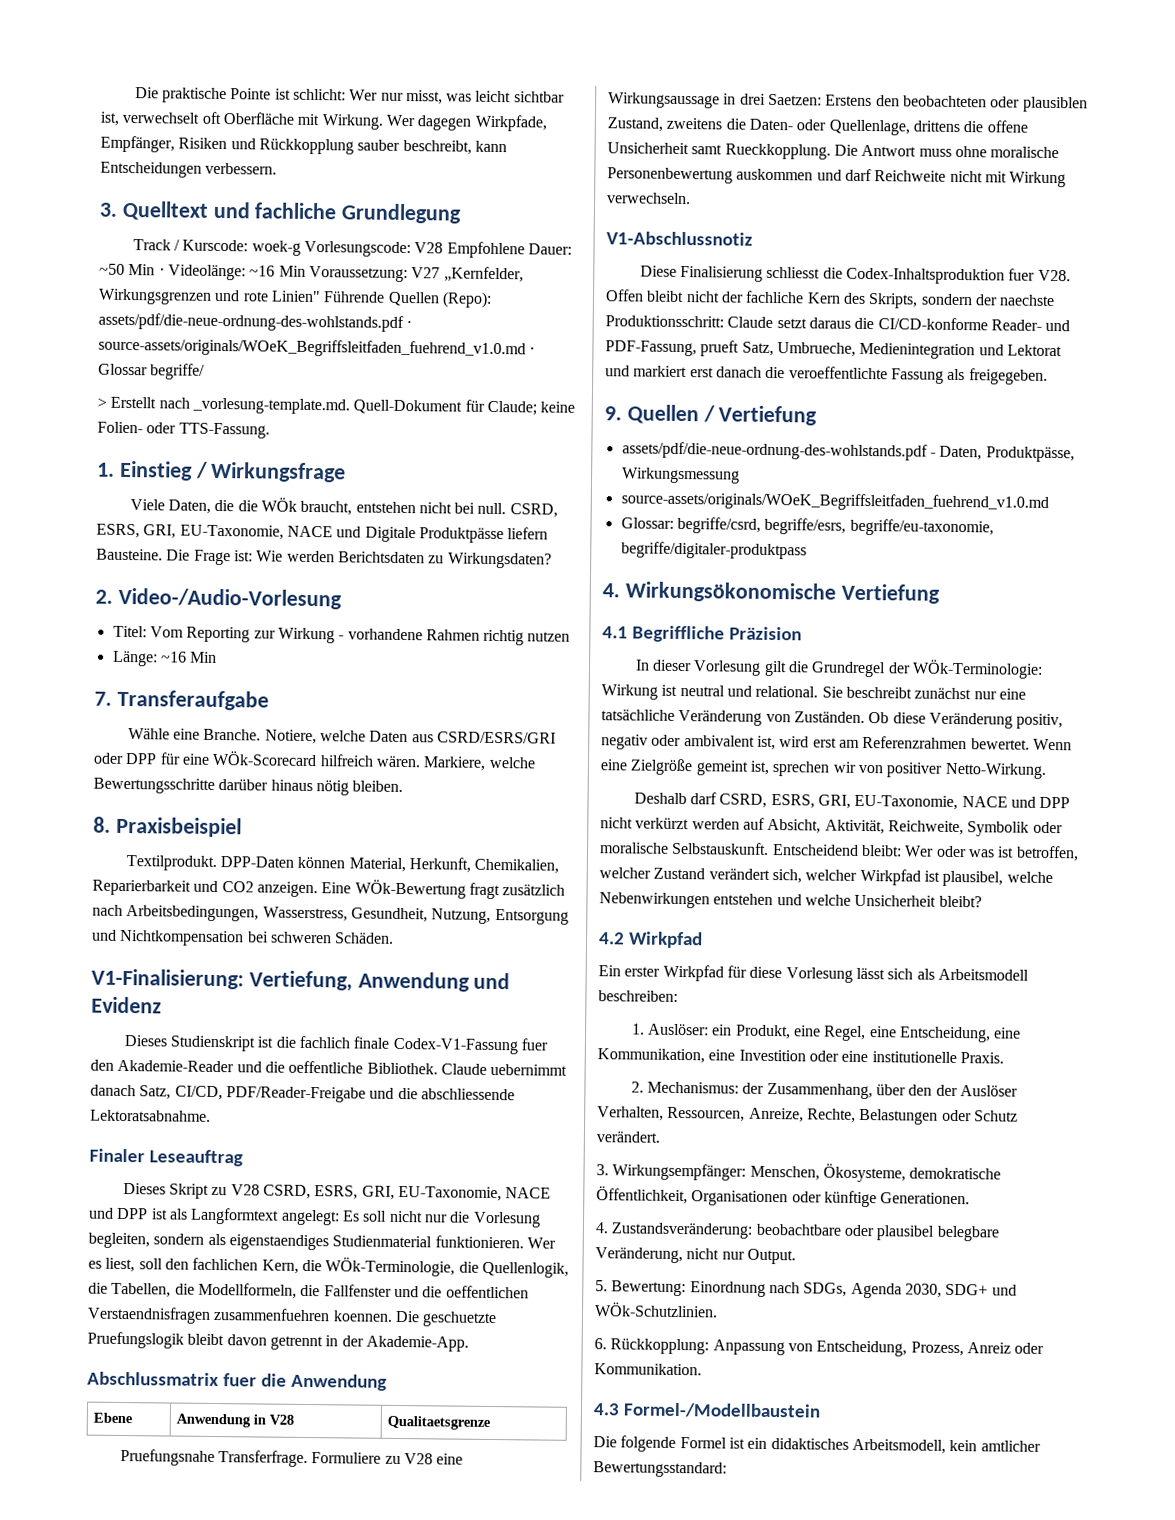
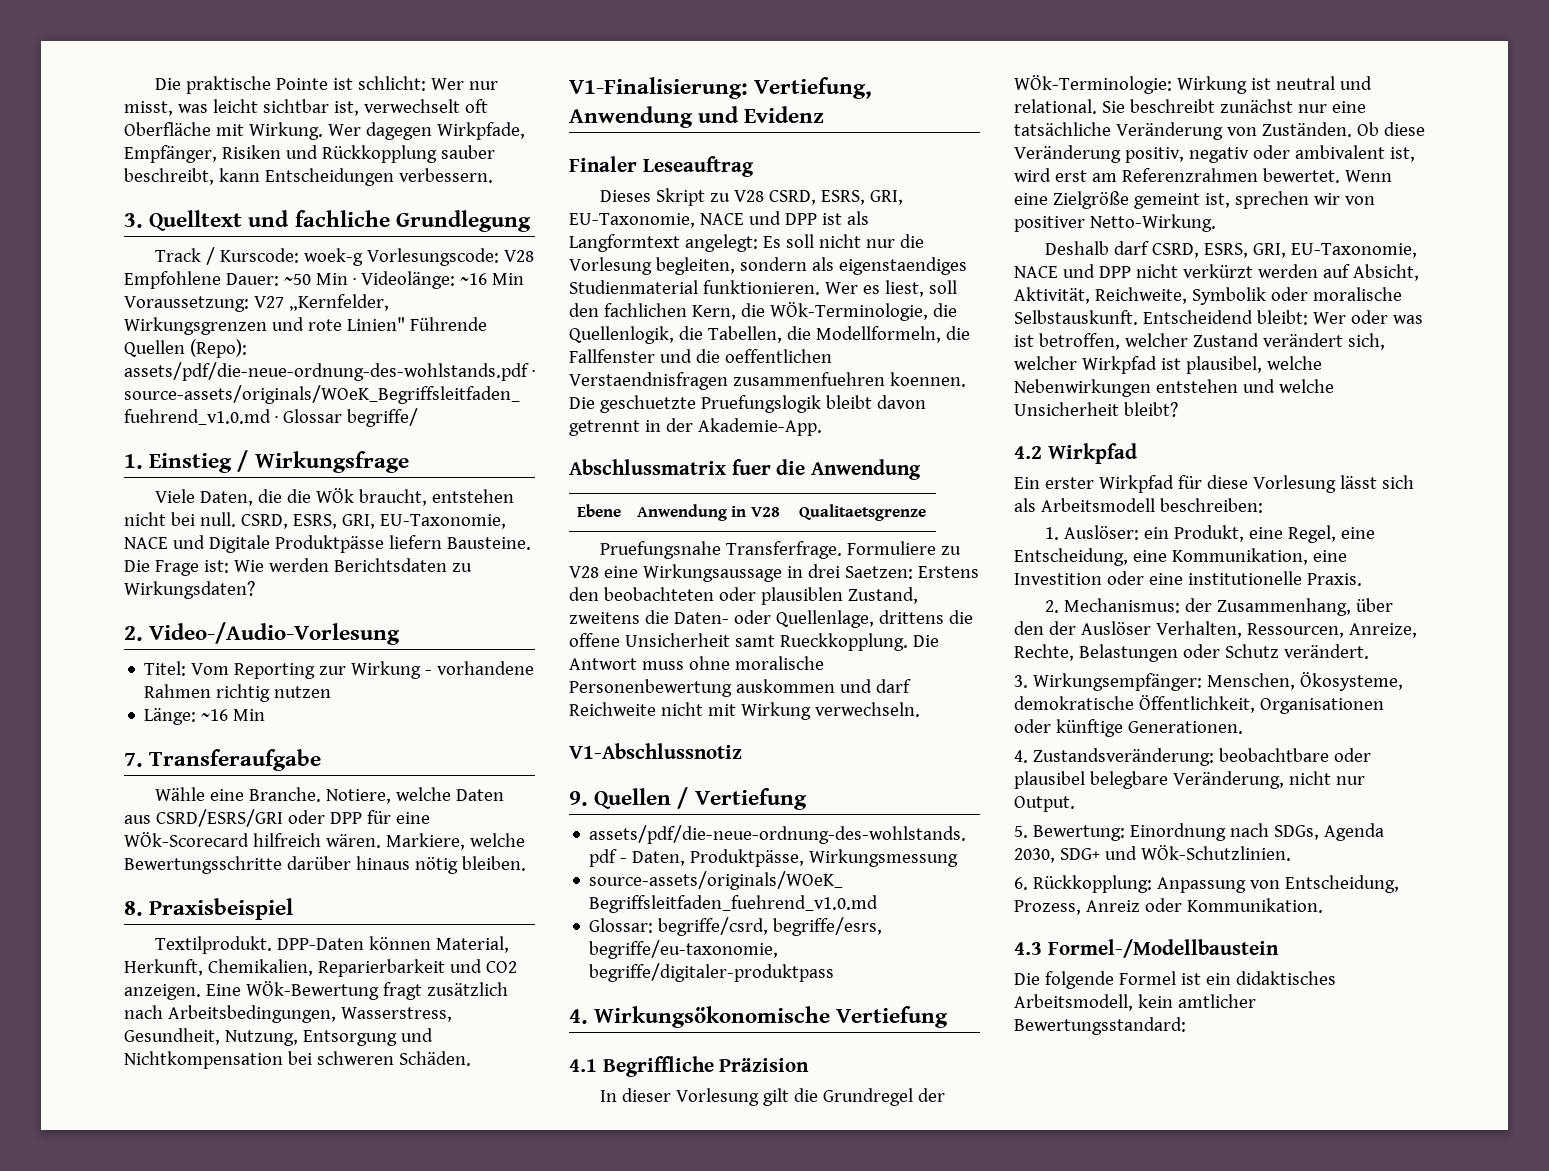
[97,396,576,416] [97,421,270,439] // > Erstellt nach _vorlesung-template.md. Quell-Dokument für Claude; keine Folien- oder TTS-Fassung. -> (418, 417) none
[123,1035,548,1055] [90,1059,568,1076] [90,1084,515,1103] [90,1109,211,1122] // Dieses Studienskript ist die fachlich finale Codex-V1-Fassung fuer den Akademie-Reader und die oeffentliche Bibliothek. Claude uebernimmt danach Satz, CI/CD, PDF/Reader-Freigabe und die abschliessende Lektoratsabnahme. -> (825, 114) none
[639,265,1071,285] [605,289,1056,309] [605,315,1071,332] [605,340,1062,360] [605,365,1048,385] // Diese Finalisierung schliesst die Codex-Inhaltsproduktion fuer V28. Offen bleibt nicht der fachliche Kern des Skripts, sondern der naechste Produktionsschritt: Claude setzt daraus die CI/CD-konforme Reader- und PDF-Fassung, prueft Satz, Umbrueche, Medienintegration und Lektorat und markiert erst danach die veroeffentlichte Fassung als freigegeben. -> (742, 751) none

